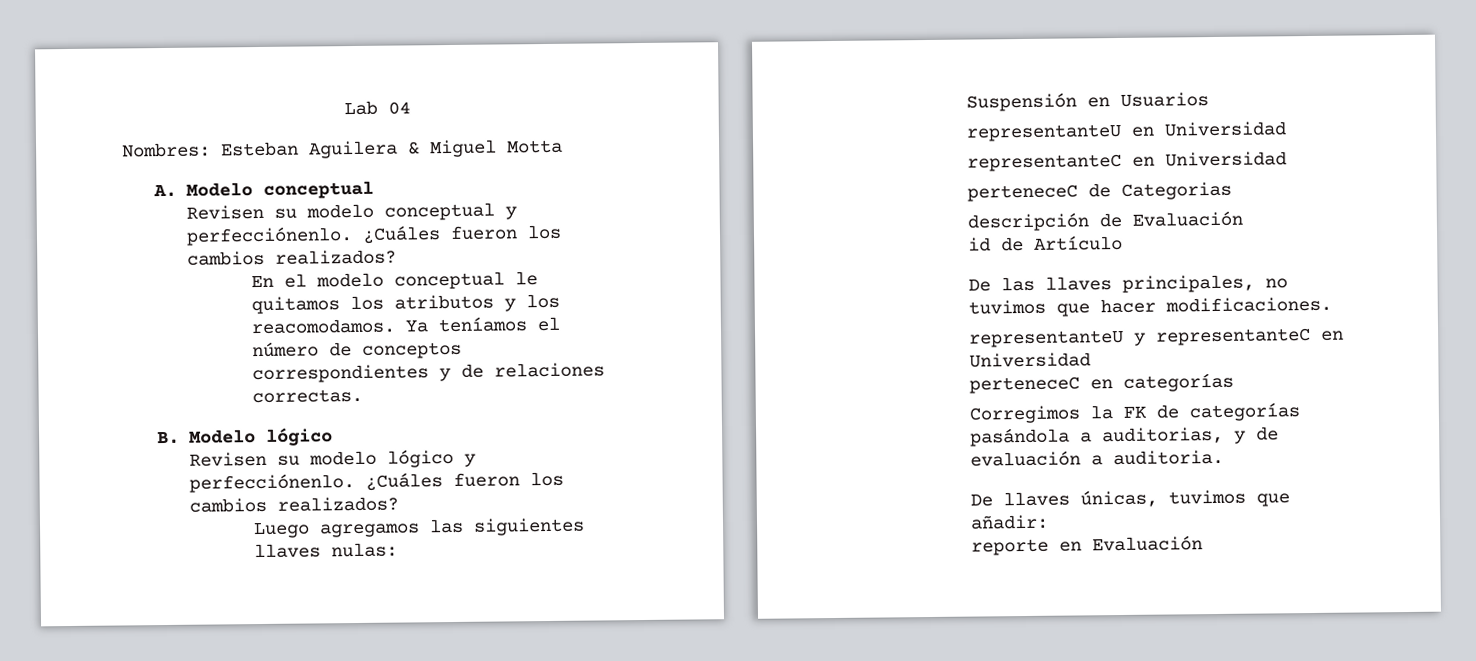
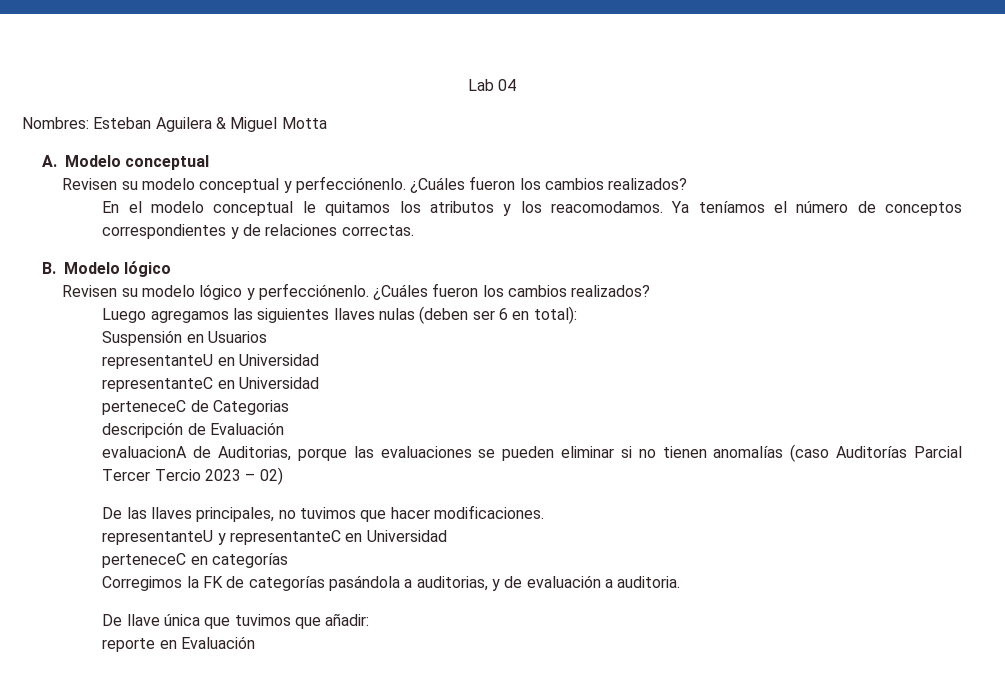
[330,542,398,558] nulas: -> [379,306,577,324] nulas (deben ser 6 en total):
[967,234,1123,252] id de Artículo -> [102,444,963,462] [102,467,283,485] evaluacionA de Auditorias, porque las evaluaciones se pueden eliminar si no tienen anomalías (caso Auditorías Parcial Tercer Tercio 2023 – 02)
[1002,489,1158,508] llaves únicas, -> [126,614,231,629] llave única que

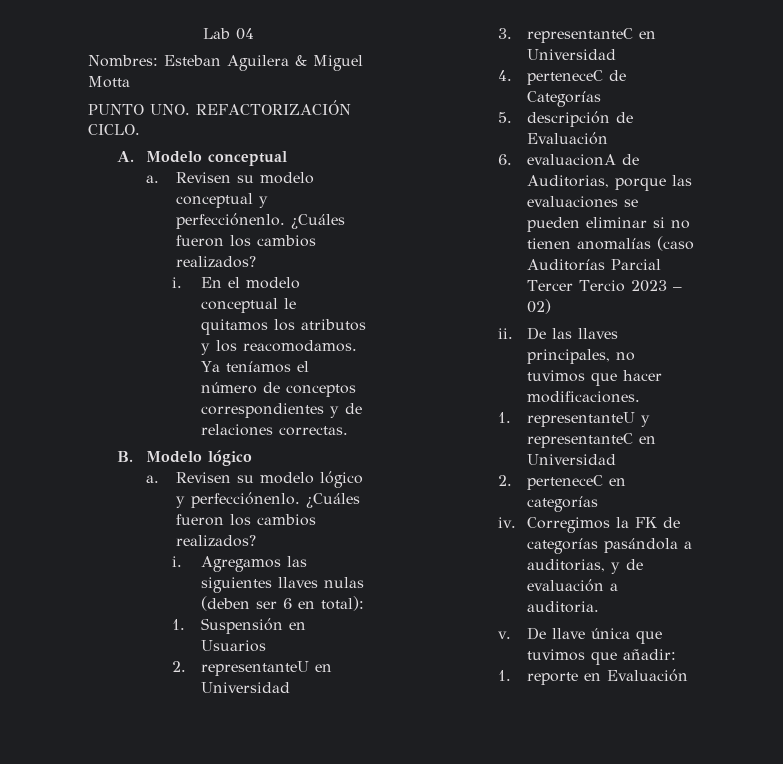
(327, 123) none -> [88,100,351,115] [88,124,140,135] // PUNTO UNO. REFACTORIZACIÓN CICLO.
(210, 162) none -> [146,175,160,183] a.
(688, 184) none -> [172,277,183,288] i.
(172, 269) none -> [146,475,160,483] a.
[102,308,229,323] Luego agregamos -> [172,556,282,572] i. Agregamos
(577, 315) none -> [172,619,186,630] 1.
(268, 337) none -> [172,661,187,672] 2.
[102,377,320,392] representanteC en Universidad // -> [498,28,657,43] [527,49,617,60] [498,70,513,81] 3. representanteC en Universidad // 4.
[213,400,290,415] Categorias // -> [527,91,602,107] [498,112,513,123] Categorías // 5.
(285, 428) none -> [498,154,513,165] 6.
(283, 476) none -> [498,328,514,339] ii.
(545, 512) none -> [498,412,512,423] 1.
(447, 536) none -> [498,475,513,486] 2.
(289, 560) none -> [498,517,517,528] iv.
(681, 582) none -> [498,631,512,639] v.
(370, 619) none -> [498,670,512,681] 1.

